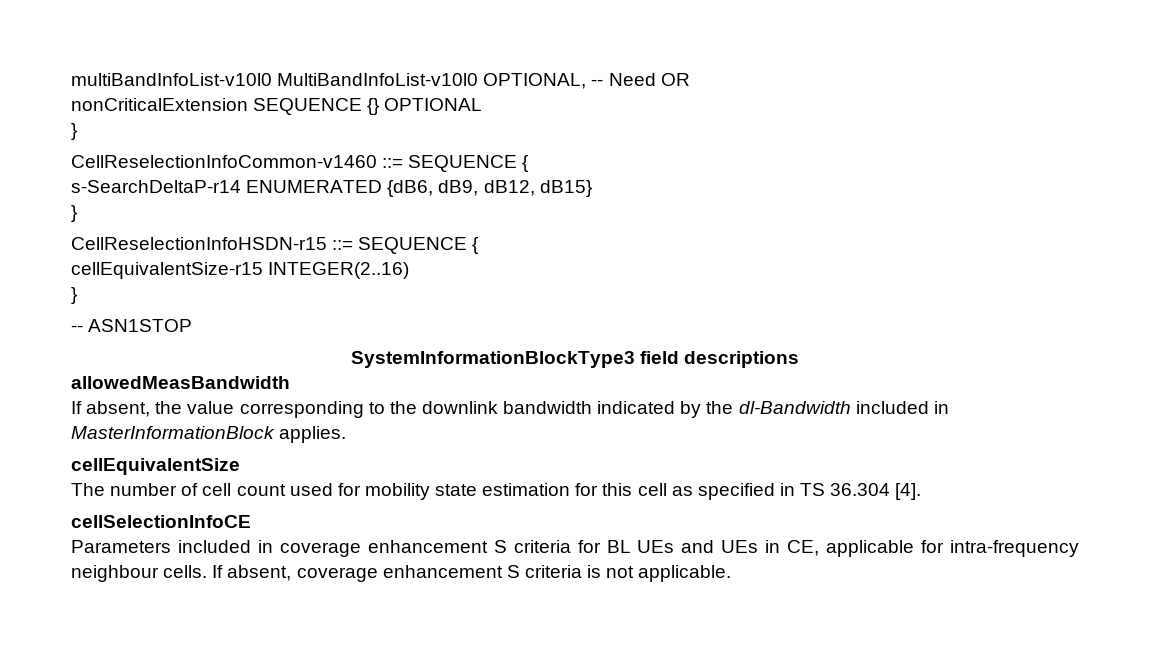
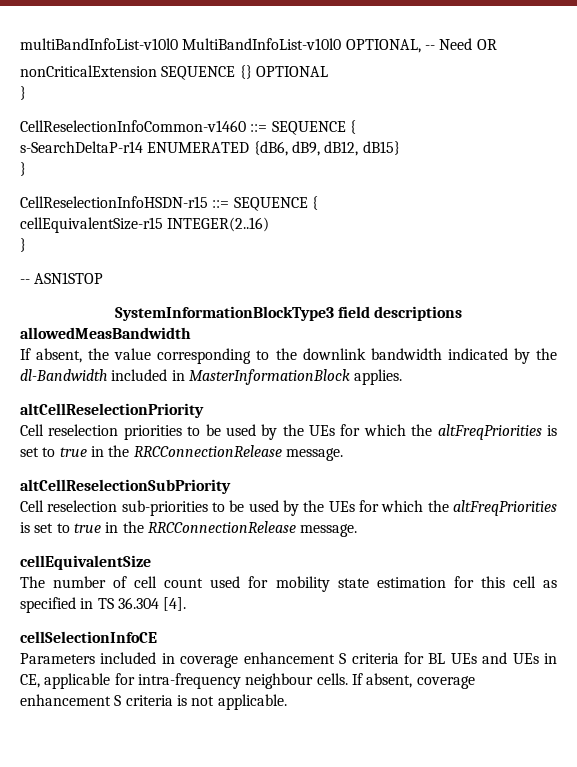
(347, 434) none -> [20,403,204,418] [20,424,557,440] [20,445,343,461] [20,479,231,494] [20,500,557,516] [20,521,358,537] // altCellReselectionPriority // Cell reselection priorities to be used by the UEs for which the altFreqPriorities is set to true in the RRCConnectionRelease message. // altCellReselectionSubPriority // Cell reselection sub-priorities to be used by the UEs for which the altFreqPriorities is set to true in the RRCConnectionRelease message.

